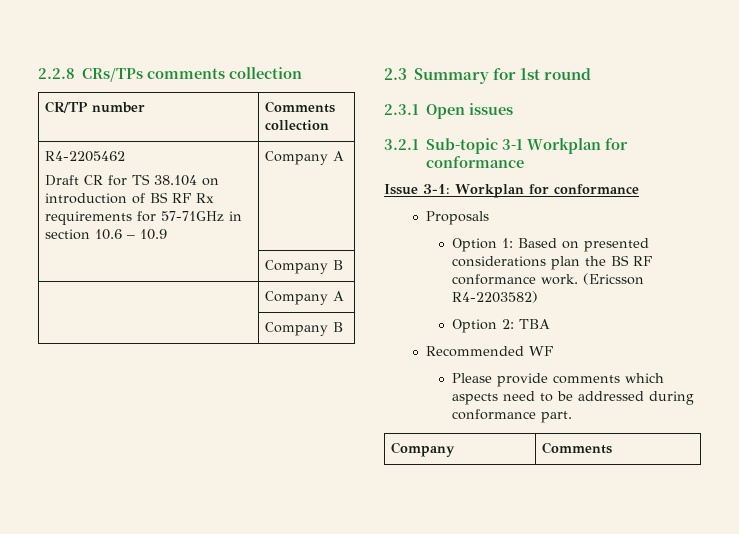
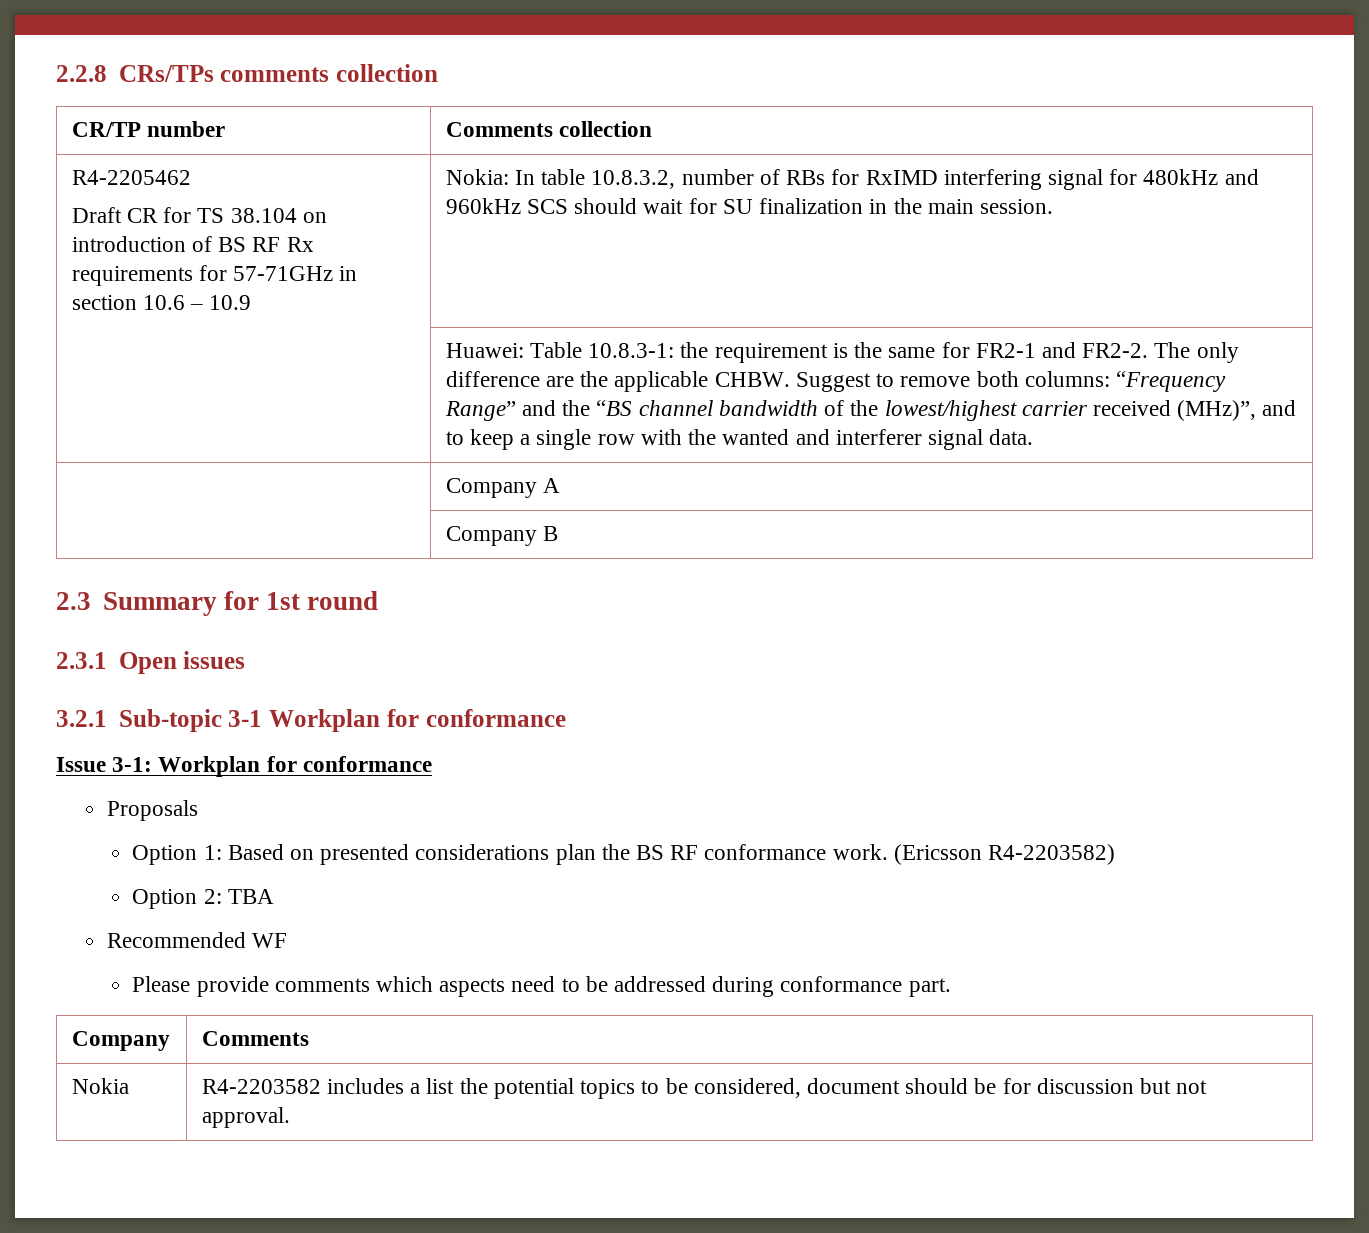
[264,151,344,165] [264,260,343,274] Company A // | Company B -> [445,169,1259,190] [445,198,1053,214] [445,342,1239,363] [445,371,1226,392] [444,400,1297,421] [445,429,1034,450] Nokia: In table 10.8.3.2, number of RBs for RxIMD interfering signal for 480kHz and 960kHz SCS should wait for SU finalization in the main session. // | Huawei: Table 10.8.3-1: the requirement is the same for FR2-1 and FR2-2. The only difference are the applicable CHBW. Suggest to remove both columns: “Frequency Range” and the “BS channel bandwidth of the lowest/highest carrier received (MHz)”, and to keep a single row with the wanted and interferer signal data.
(612, 448) none -> [71,1078,129,1094] [201,1078,1208,1099] [201,1107,290,1128] // Nokia | R4-2203582 includes a list the potential topics to be considered, document should be for discussion but not approval.

